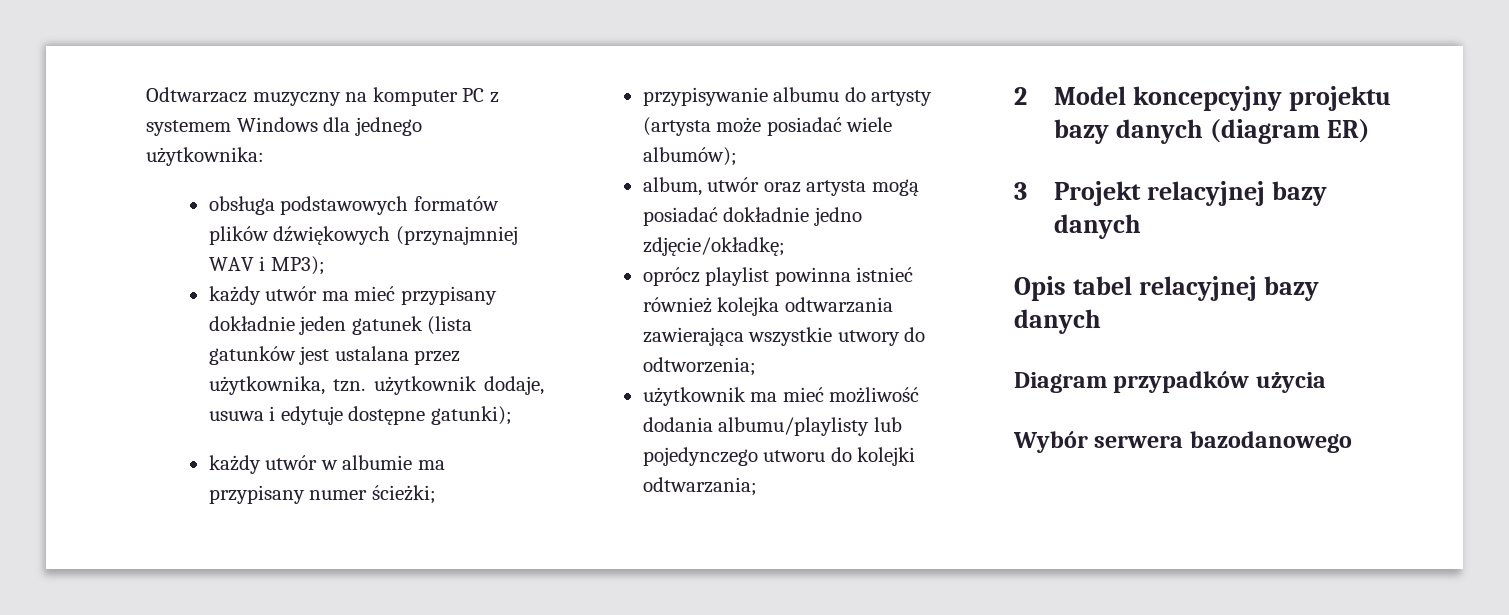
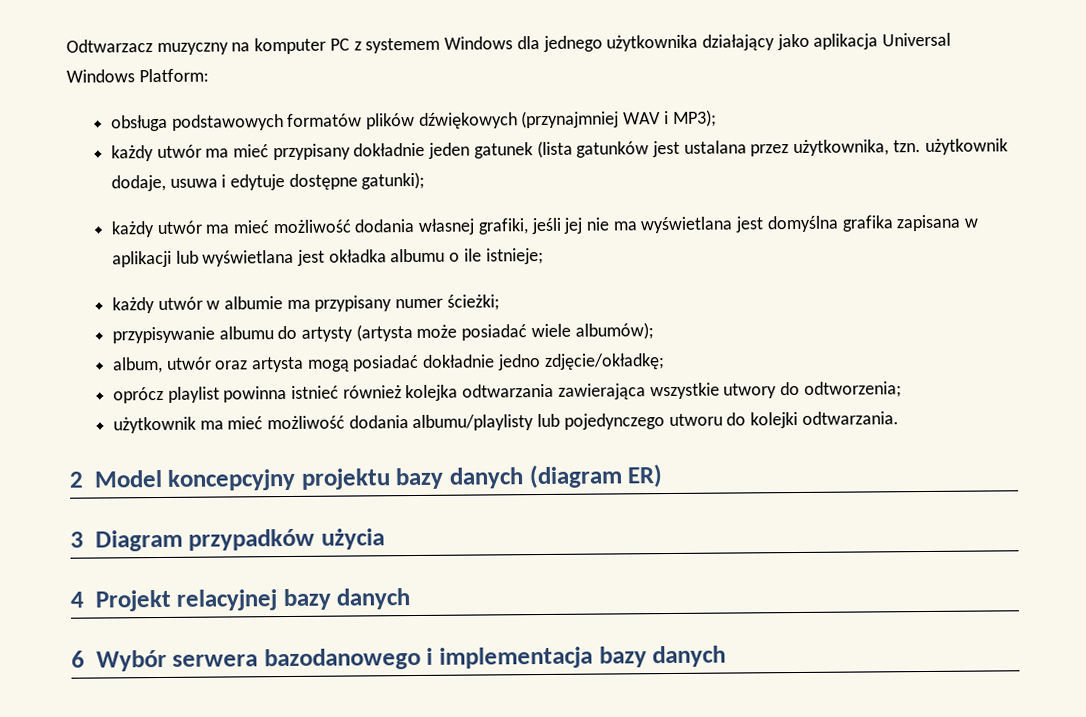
[146,147,264,166] użytkownika: -> [606,32,952,52] [66,68,209,83] użytkownika działający jako aplikacja Universal Windows Platform:
(512, 415) none -> [110,214,979,238] [111,247,544,268] // każdy utwór ma mieć możliwość dodania własnej grafiki, jeśli jej nie ma wyświetlana jest domyślna grafika zapisana w aplikacji lub wyświetlana jest okładka albumu o ile istnieje;
[642,477,757,496] odtwarzania; -> [801,411,899,425] odtwarzania.
(1027, 191) none -> [94,528,385,552] [70,591,84,608] Diagram przypadków użycia // 4
[1014,276,1320,301] [1014,309,1101,334] [1014,371,1326,393] [1013,431,1352,453] Opis tabel relacyjnej bazy danych // Diagram przypadków użycia // Wybór serwera bazodanowego -> [71,645,727,672] 6 Wybór serwera bazodanowego i implementacja bazy danych

